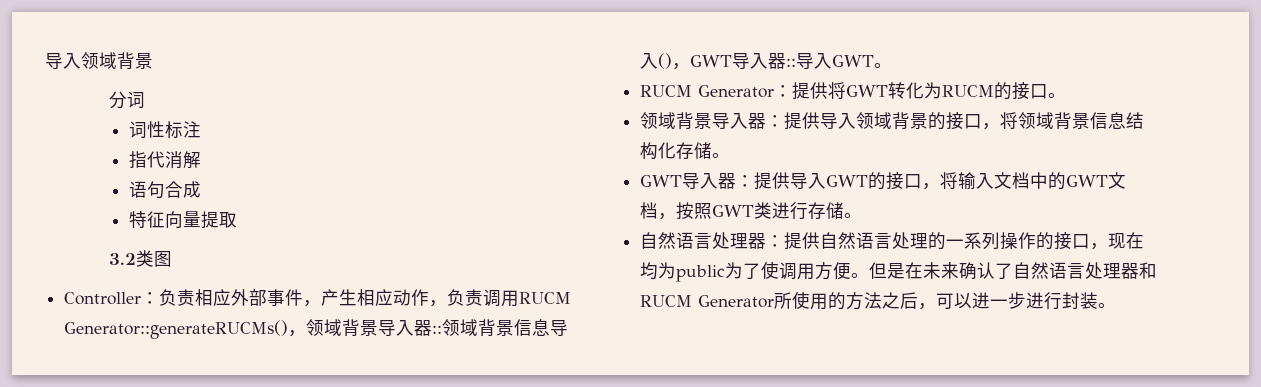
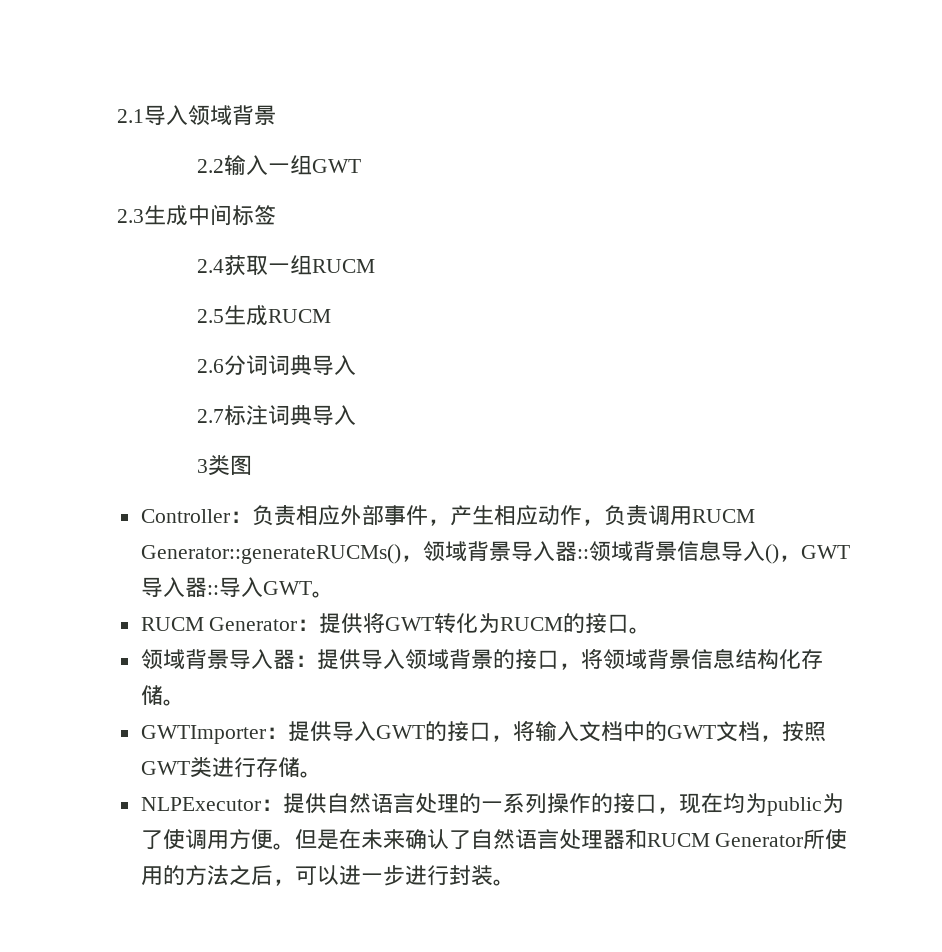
(45, 61) none -> [117,109,144,123] 2.1
[109,91,146,109] [128,121,201,139] [128,151,201,169] [128,181,201,199] [128,211,237,229] [109,253,137,265] 分词 // 词性标注 // 指代消解 // 语句合成 // 特征向量提取 // 3.2 -> [197,155,362,175] [117,204,276,226] [197,255,376,276] [197,305,332,325] [197,355,357,376] [197,405,357,426] [197,459,209,473] 2.2输入一组GWT // 2.3生成中间标签 // 2.4获取一组RUCM // 2.5生成RUCM // 2.6分词词典导入 // 2.7标注词典导入 // 3
[640,173,737,189] GWT导入器 -> [140,725,266,744] GWTImporter
[640,232,767,249] 自然语言处理器 -> [140,797,261,811] NLPExecutor

